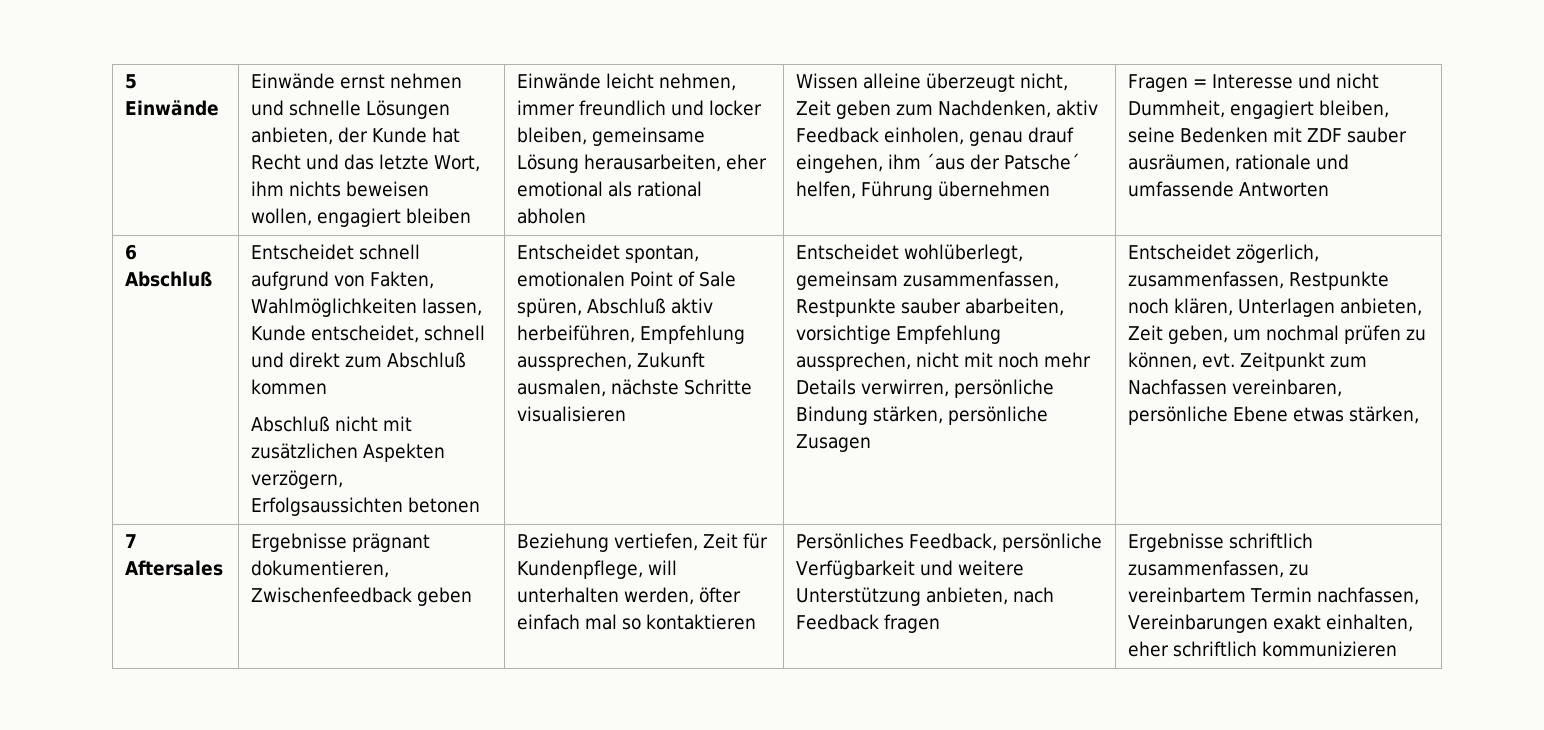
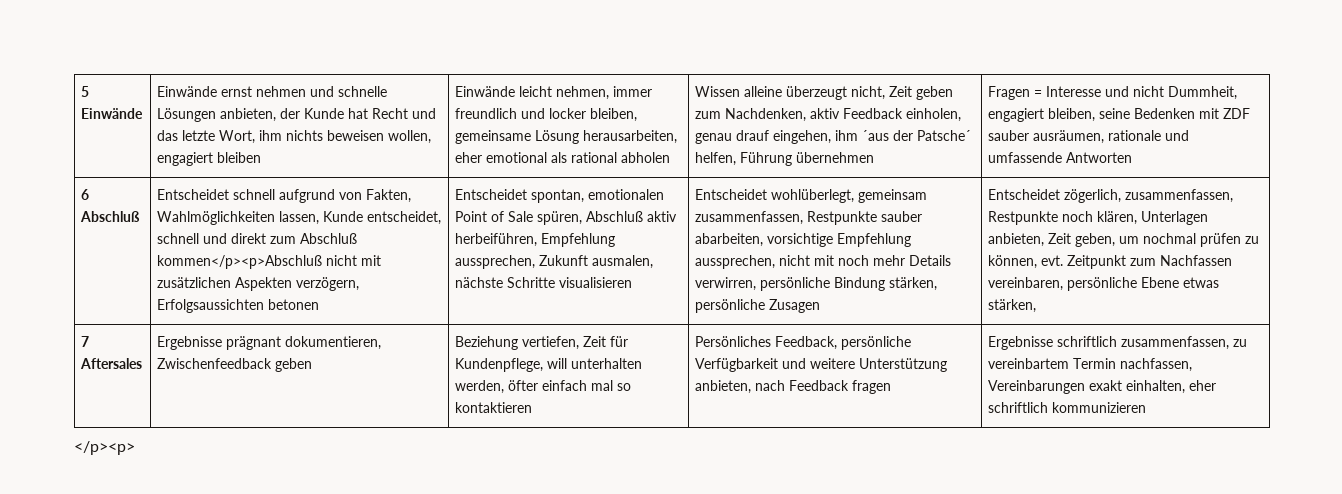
[251,379,328,395] [251,416,331,432] kommen // Abschluß -> [156,255,322,269] kommen</p><p>Abschluß
(1398, 649) none -> [74,441,135,455] // </p><p>

